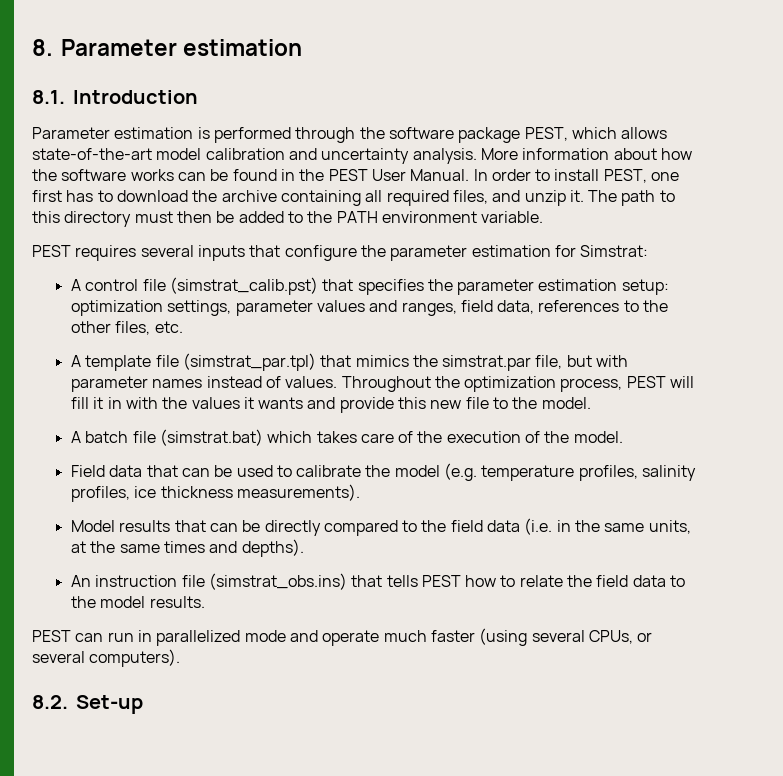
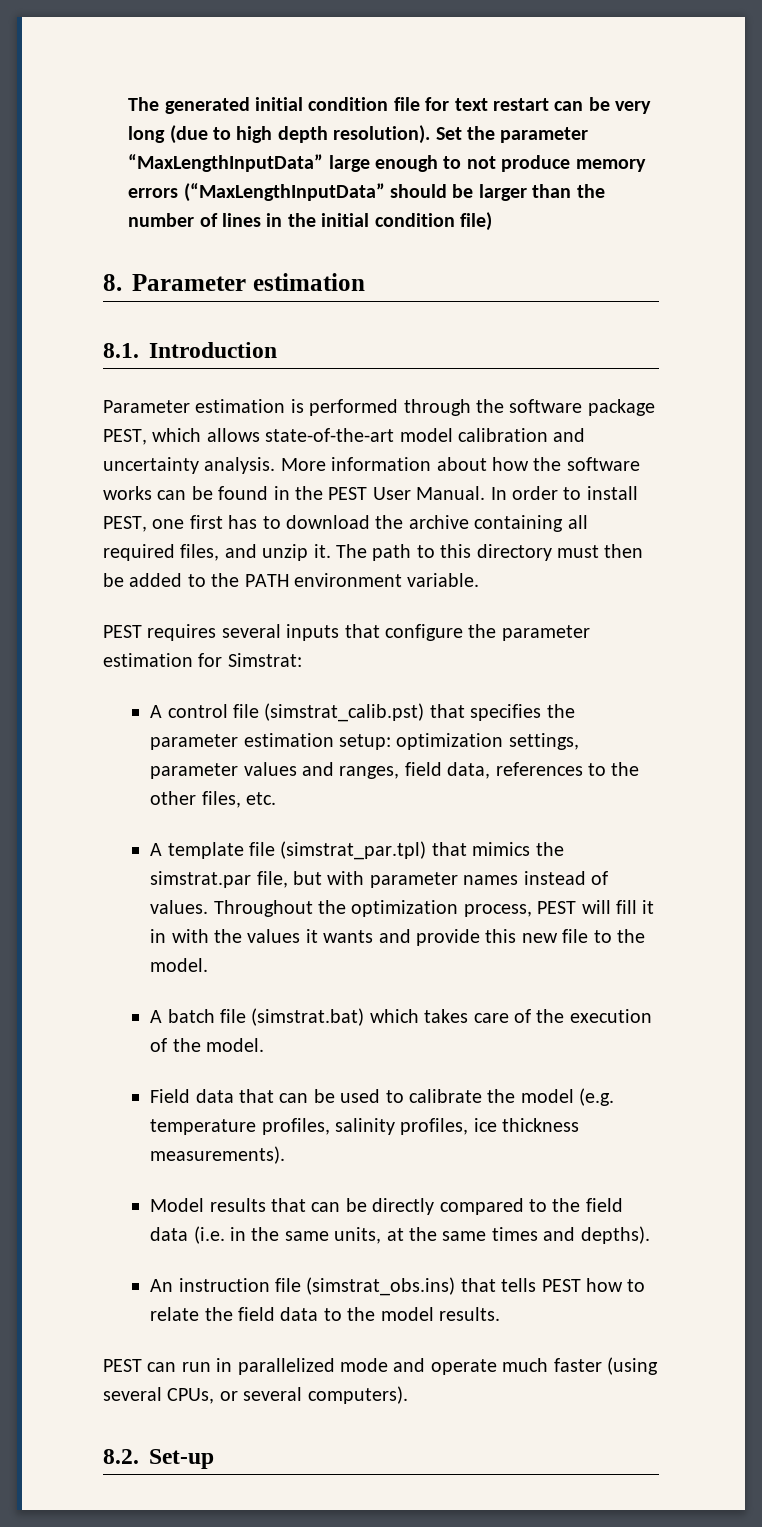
(32, 47) none -> [128,97,652,114] [128,125,589,144] [128,154,646,172] [128,183,605,202] [128,212,493,231] The generated initial condition file for text restart can be very long (due to high depth resolution). Set the parameter “MaxLengthInputData” large enough to not produce memory errors (“MaxLengthInputData” should be larger than the number of lines in the initial condition file) //

